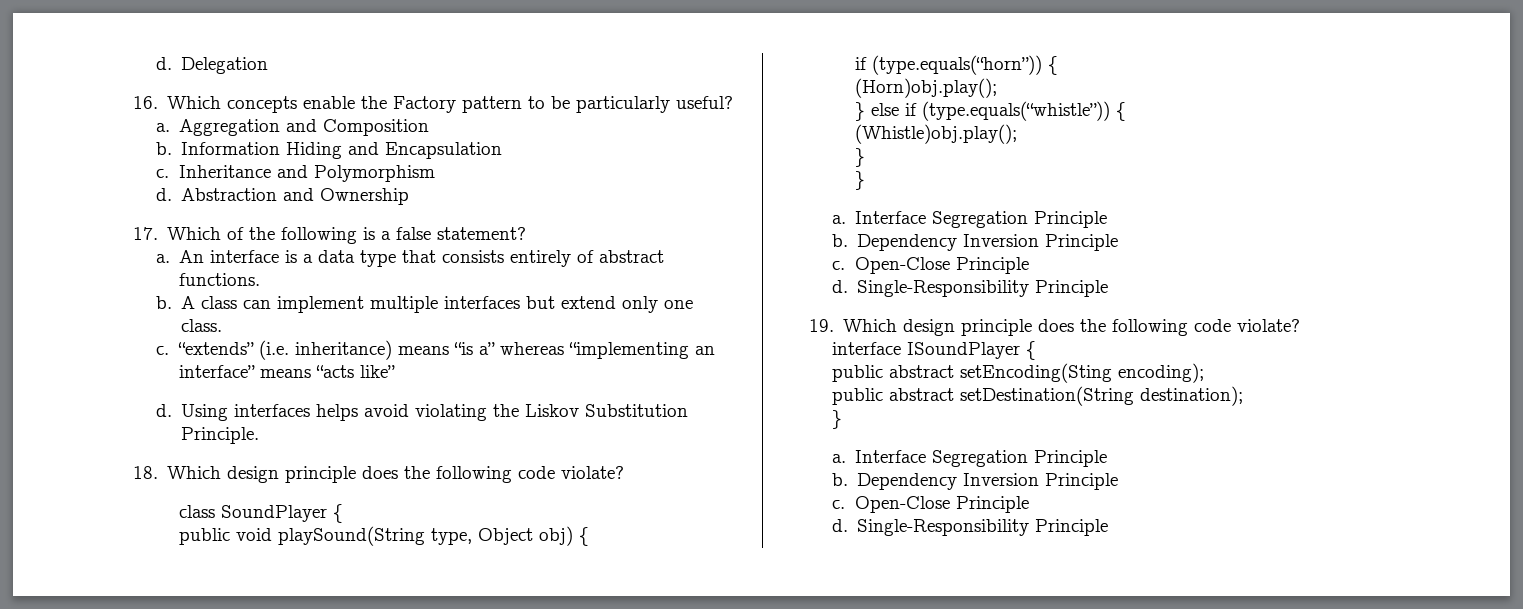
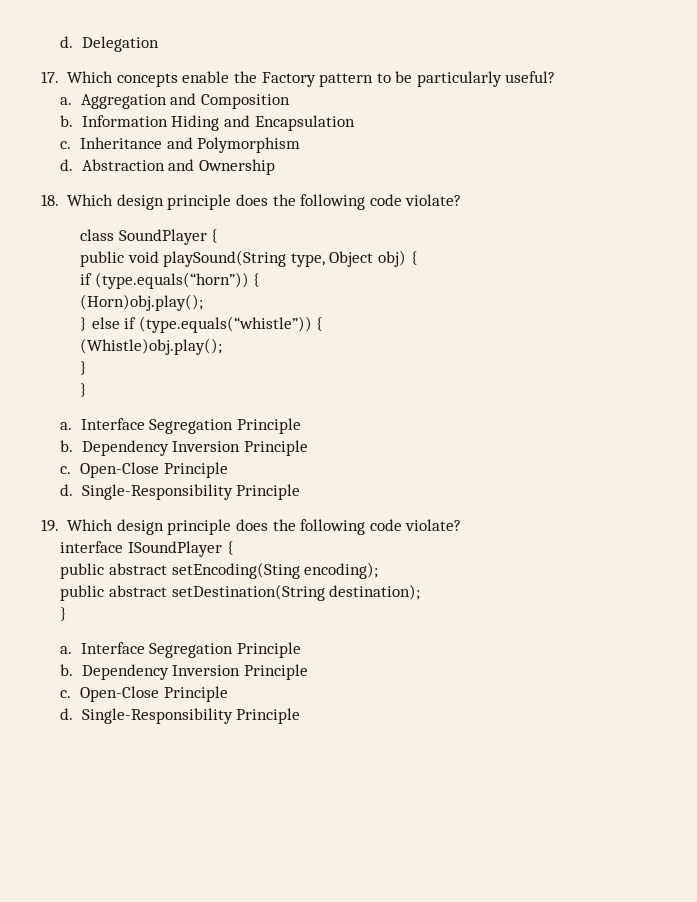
[132,96,158,109] 16. -> [40,71,59,83] 17.
[132,227,527,244] [155,250,665,267] [179,273,261,286] [155,296,694,313] [181,319,223,332] [155,340,715,360] [178,365,395,378] [155,404,689,421] [181,427,260,444] // 17. Which of the following is a false statement? // a. An interface is a data type that consists entirely of abstract functions. // b. A class can implement multiple interfaces but extend only one class. // c. “extends” (i.e. inheritance) means “is a” whereas “implementing an interface” means “acts like” // d. Using interfaces helps avoid violating the Liskov Substitution Principle. -> (276, 167) none

